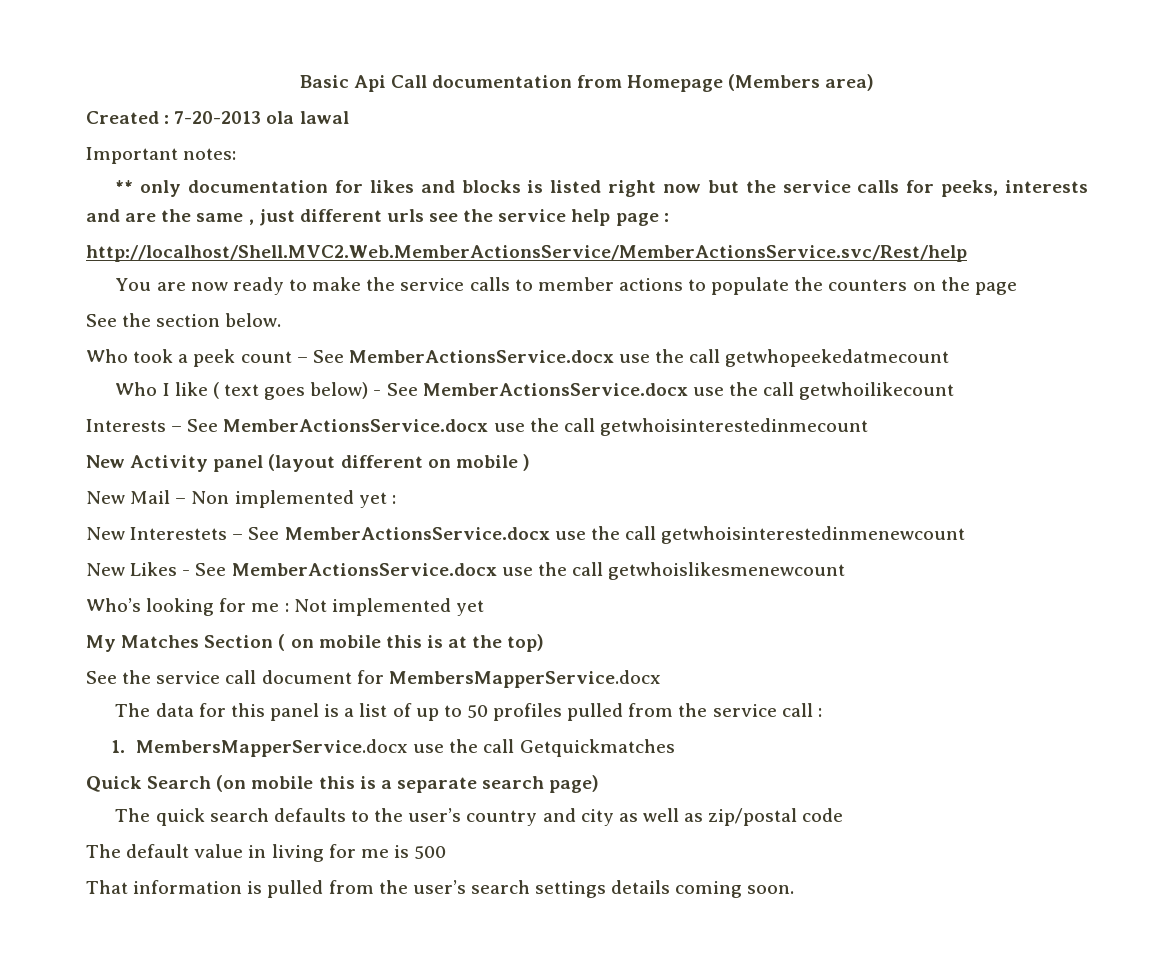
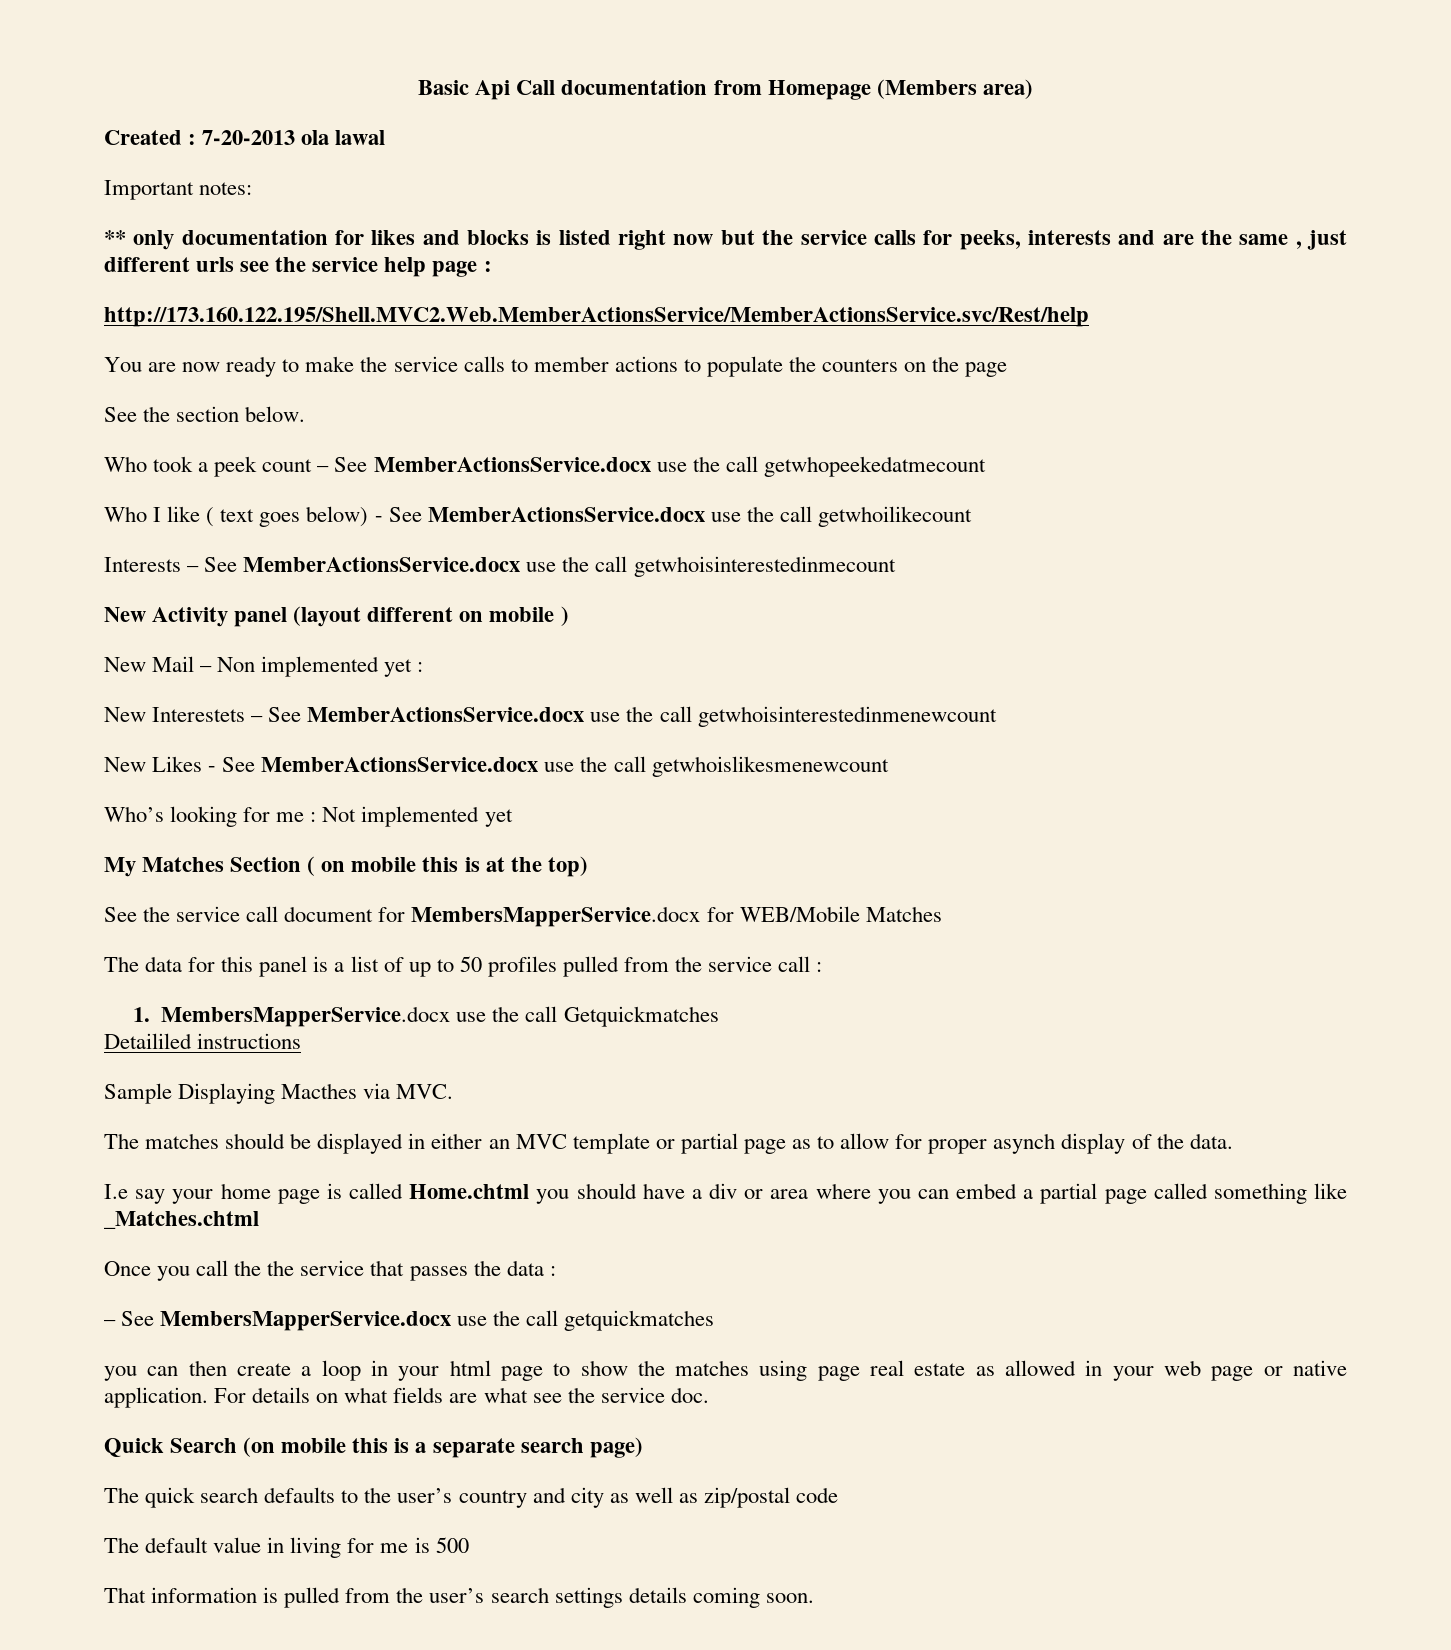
[86,245,967,262] http://localhost/Shell.MVC2.Web.MemberActionsService/MemberActionsService.svc/Rest/help -> [104,307,1089,327] http://173.160.122.195/Shell.MVC2.Web.MemberActionsService/MemberActionsService.svc/Rest/help
(661, 679) none -> [706,906,942,922] for WEB/Mobile Matches
(675, 748) none -> [104,1033,302,1049] [104,1083,454,1104] [104,1133,1233,1154] [104,1183,1347,1204] [104,1211,259,1229] [104,1260,556,1281] [104,1310,715,1331] [104,1360,1348,1381] [104,1387,709,1408] // Detaililed instructions // Sample Displaying Macthes via MVC. // The matches should be displayed in either an MVC template or partial page as to allow for proper asynch display of the data. // I.e say your home page is called Home.chtml you should have a div or area where you can embed a partial page called something like _Matches.chtml // Once you call the the service that passes the data : // – See MembersMapperService.docx use the call getquickmatches // you can then create a loop in your html page to show the matches using page real estate as allowed in your web page or native application. For details on what fields are what see the service doc.

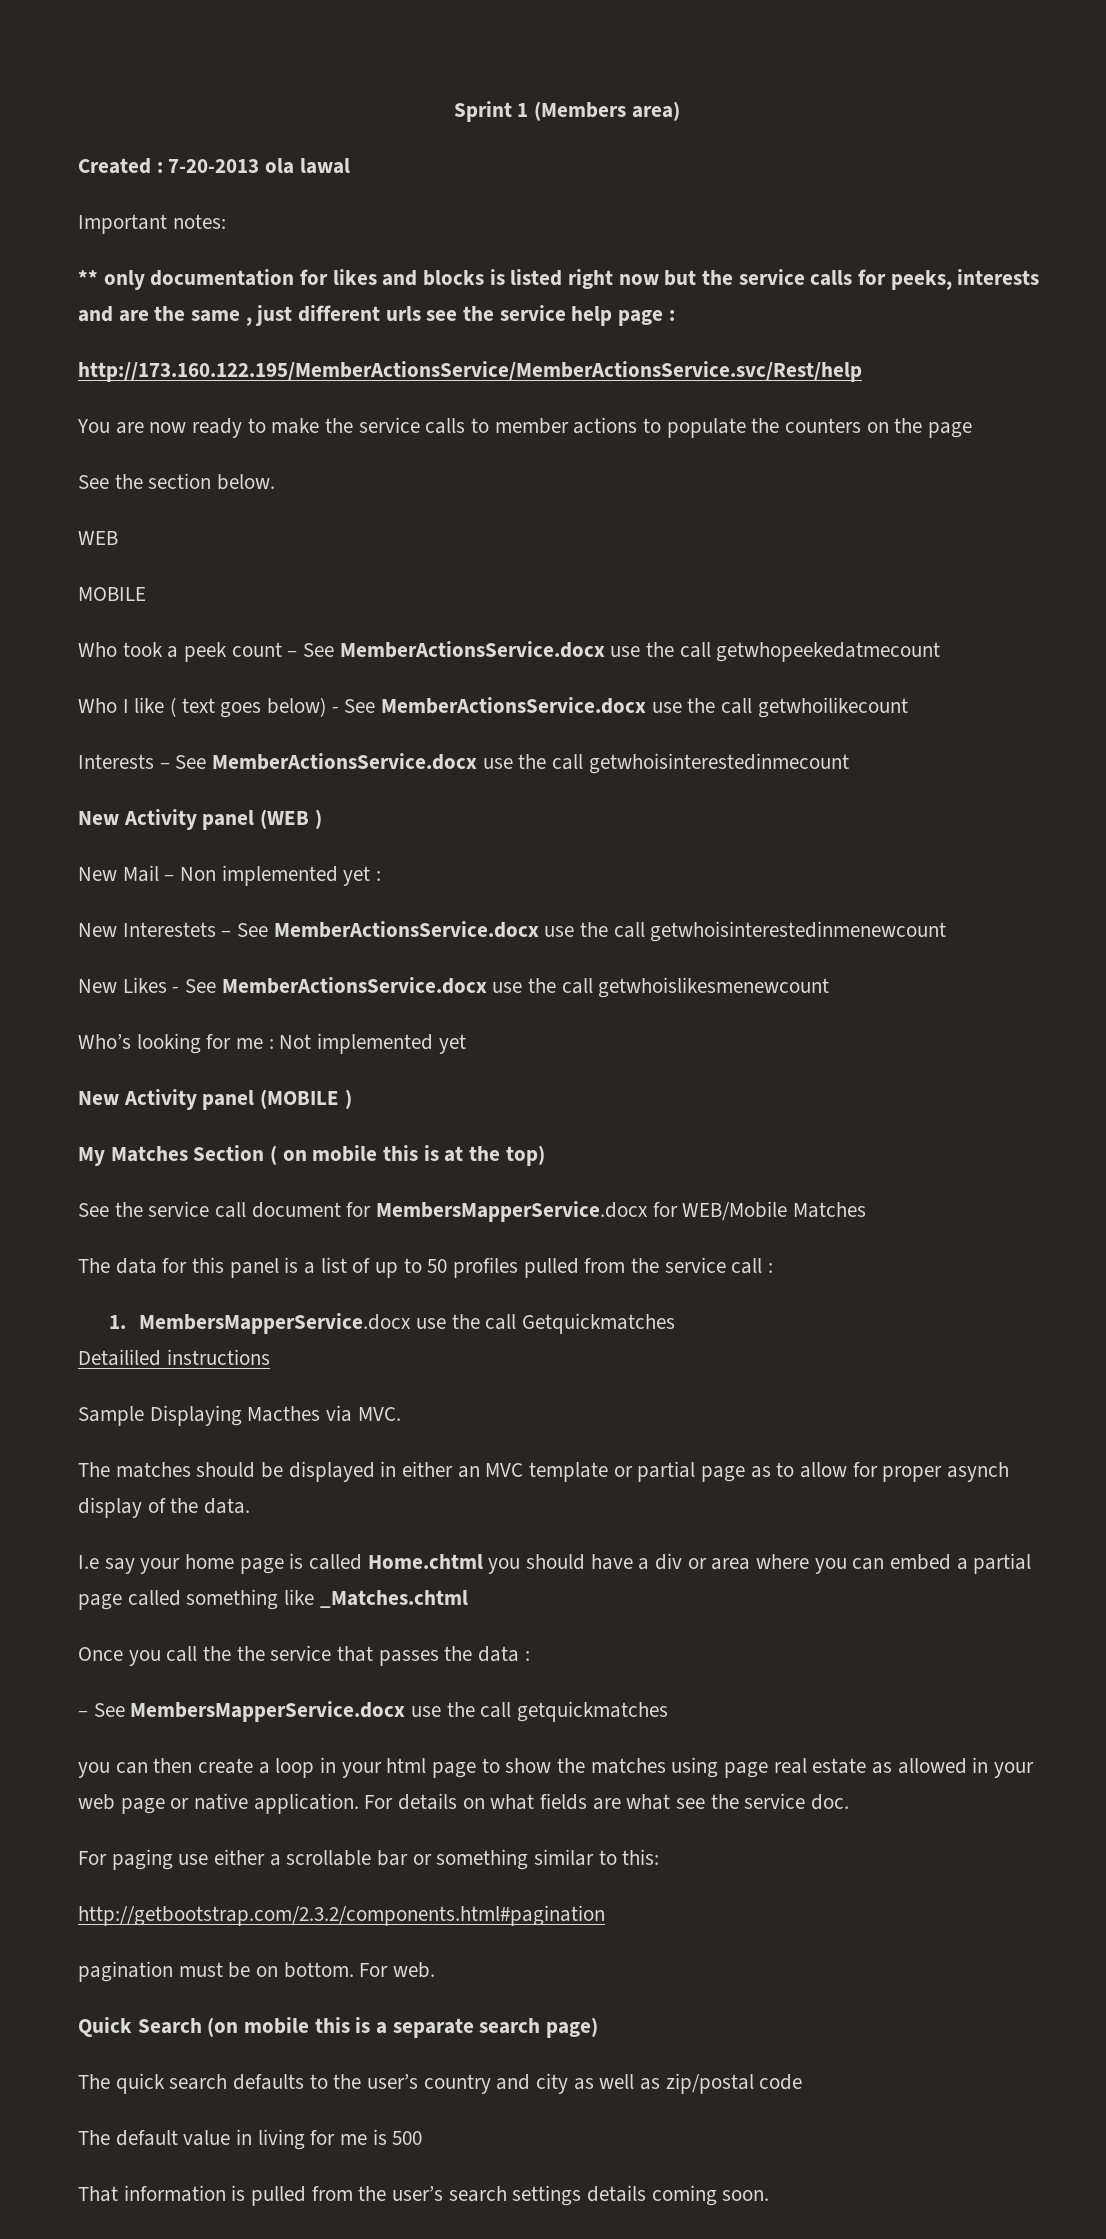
[418,80,871,100] Basic Api Call documentation from Homepage -> [453,101,529,122] Sprint 1
[104,307,1089,327] http://173.160.122.195/Shell.MVC2.Web.MemberActionsService/MemberActionsService.svc/Rest/help -> [78,361,862,382] http://173.160.122.195/MemberActionsService/MemberActionsService.svc/Rest/help
(306, 414) none -> [78,531,118,545] [78,587,146,601] // WEB // MOBILE
[293,606,555,627] (layout different on mobile -> [260,809,310,829] (WEB
(513, 818) none -> [78,1089,352,1110] // New Activity panel (MOBILE )
(709, 1395) none -> [78,1849,660,1870] [78,1905,605,1926] [78,1961,436,1982] // For paging use either a scrollable bar or something similar to this: // http://getbootstrap.com/2.3.2/components.html#pagination // pagination must be on bottom. For web.

